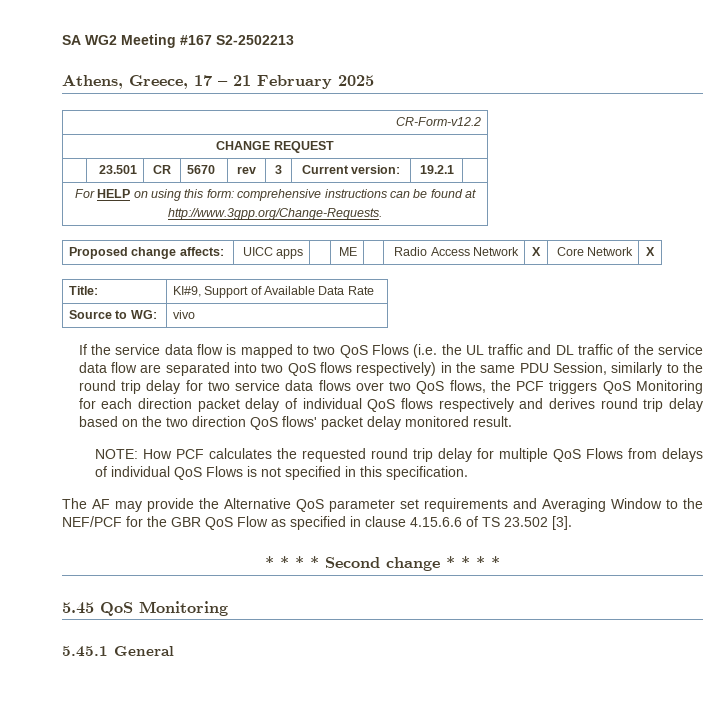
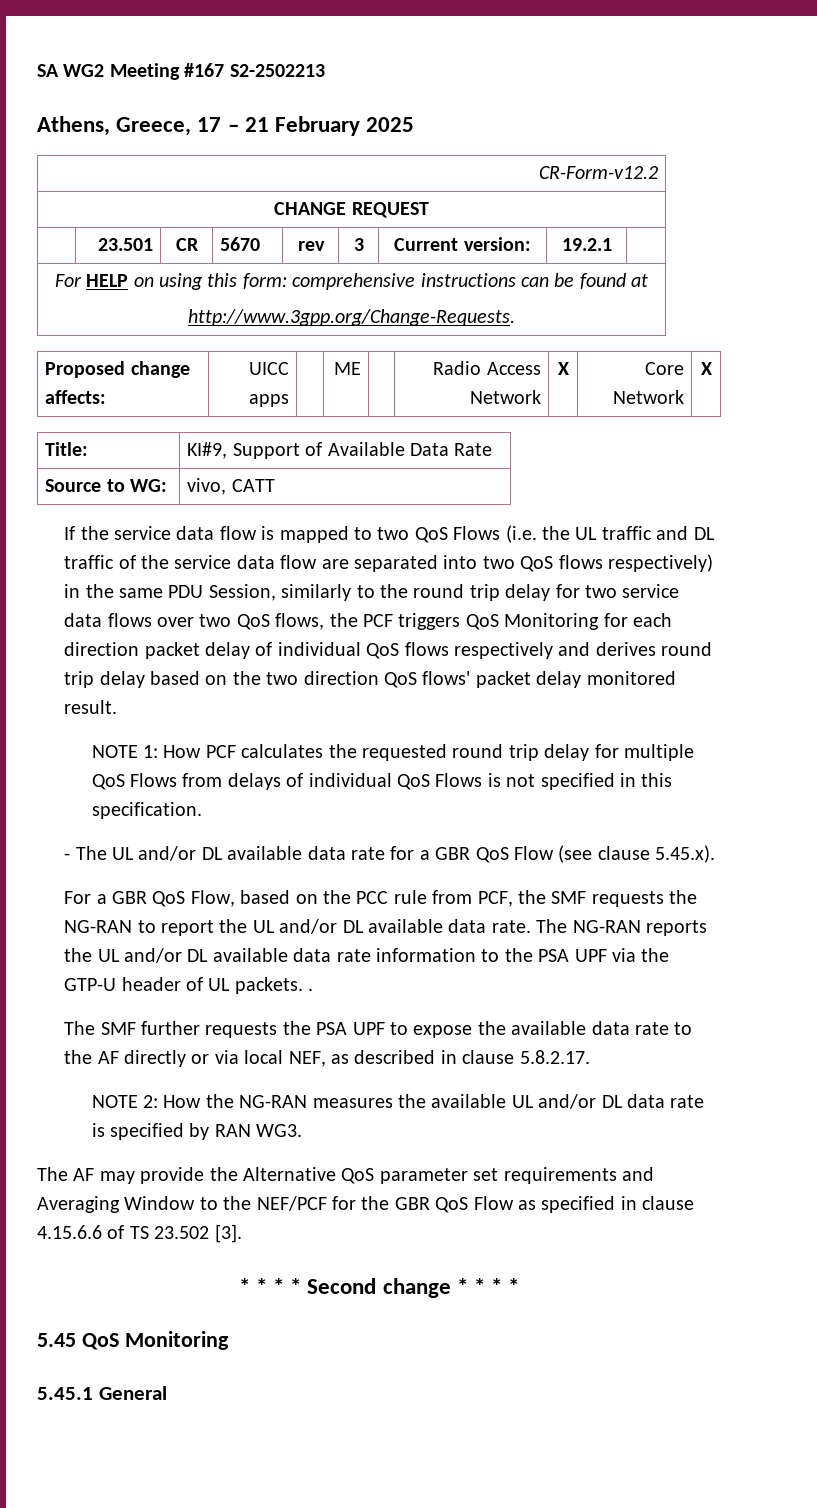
[172,310,195,319] vivo -> [187,478,275,495] vivo, CATT
[95,449,139,459] NOTE: -> [91,745,158,758] NOTE 1:
(469, 473) none -> [64,845,716,863] [64,890,698,907] [64,919,708,936] [64,948,670,963] [64,977,314,994] [64,1021,693,1038] [64,1050,590,1067] [91,1094,705,1109] [91,1123,303,1140] // - The UL and/or DL available data rate for a GBR QoS Flow (see clause 5.45.x). // For a GBR QoS Flow, based on the PCC rule from PCF, the SMF requests the NG-RAN to report the UL and/or DL available data rate. The NG-RAN reports the UL and/or DL available data rate information to the PSA UPF via the GTP-U header of UL packets. . // The SMF further requests the PSA UPF to expose the available data rate to the AF directly or via local NEF, as described in clause 5.8.2.17. // NOTE 2: How the NG-RAN measures the available UL and/or DL data rate is specified by RAN WG3.

